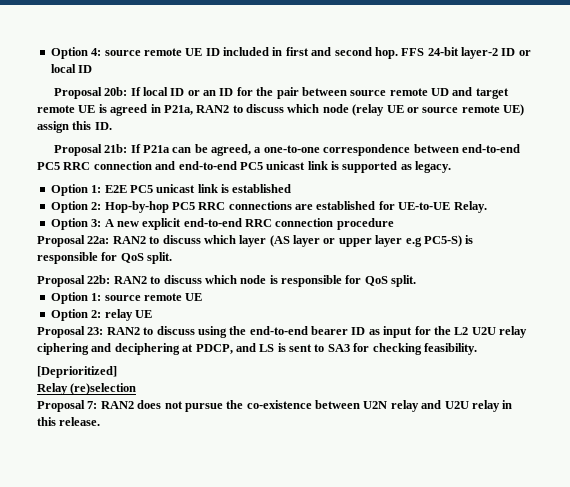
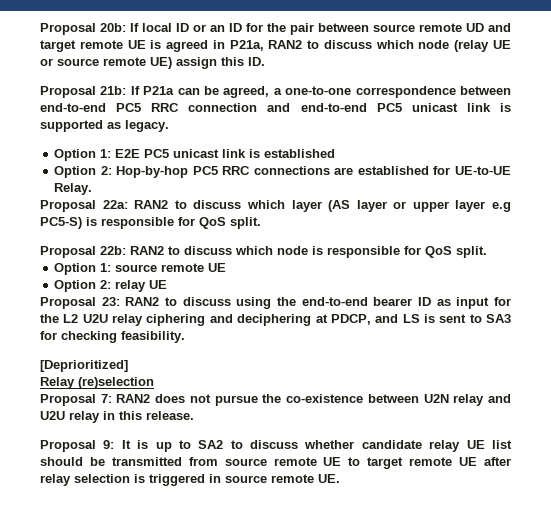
[50,47,531,59] [50,64,93,73] Option 4: source remote UE ID included in first and second hop. FFS 24-bit layer-2 ID or local ID // -> (40, 29) none
[50,218,394,230] // Option 3: A new explicit end-to-end RRC connection procedure -> (93, 189) none
(101, 421) none -> [40,440,512,452] [40,457,512,469] [40,474,340,486] // Proposal 9: It is up to SA2 to discuss whether candidate relay UE list should be transmitted from source remote UE to target remote UE after relay selection is triggered in source remote UE.

